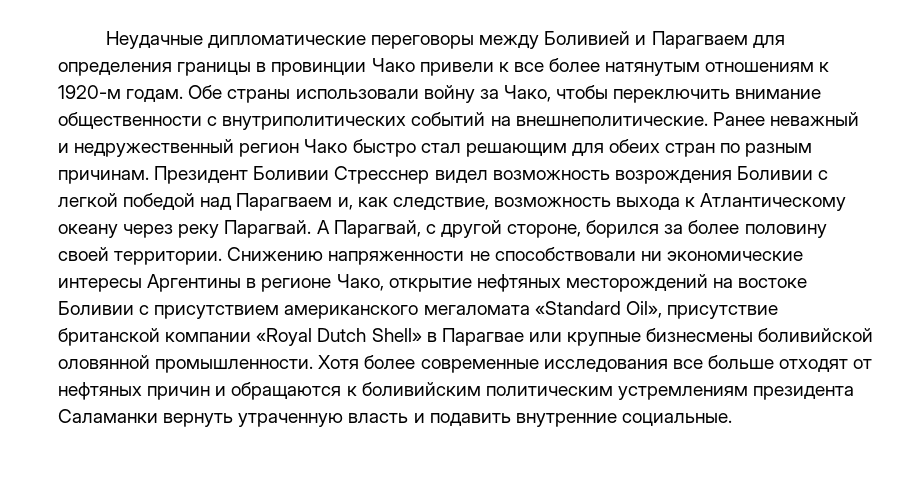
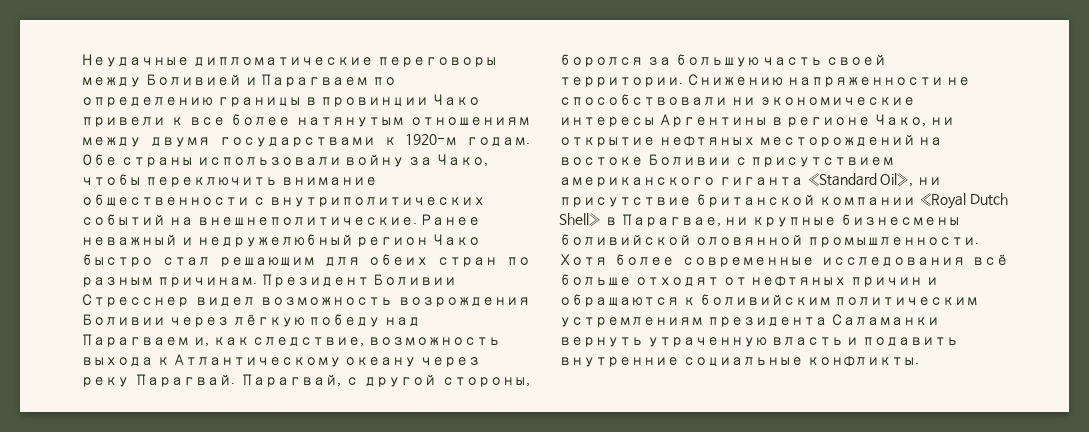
[752,35,785,48] [58,62,172,76] для определения -> [372,77,397,86] [81,97,213,107] по определению
(815, 67) none -> [81,137,375,147] между двумя государствами
[74,139,235,157] недружественный -> [196,234,353,247] недружелюбный
[818,170,829,180] [58,193,196,210] с легкой победой -> [168,314,381,327] через лёгкую победу
[316,220,330,234] А -> (235, 380) none
[507,220,827,238] стороне, борился за более половину -> [442,377,530,387] [559,54,823,67] стороны, боролся за большую часть
(384, 282) none -> [929,117,954,126] ни
[423,305,530,315] мегаломата -> [718,177,803,186] гиганта
(662, 309) none -> [917,177,942,186] ни
[441,328,562,346] Парагвае или -> [620,214,749,227] Парагвае, ни
[672,359,703,369] все -> [972,254,1008,266] всё
[621,413,732,426] социальные. -> [682,356,919,367] социальные конфликты.

